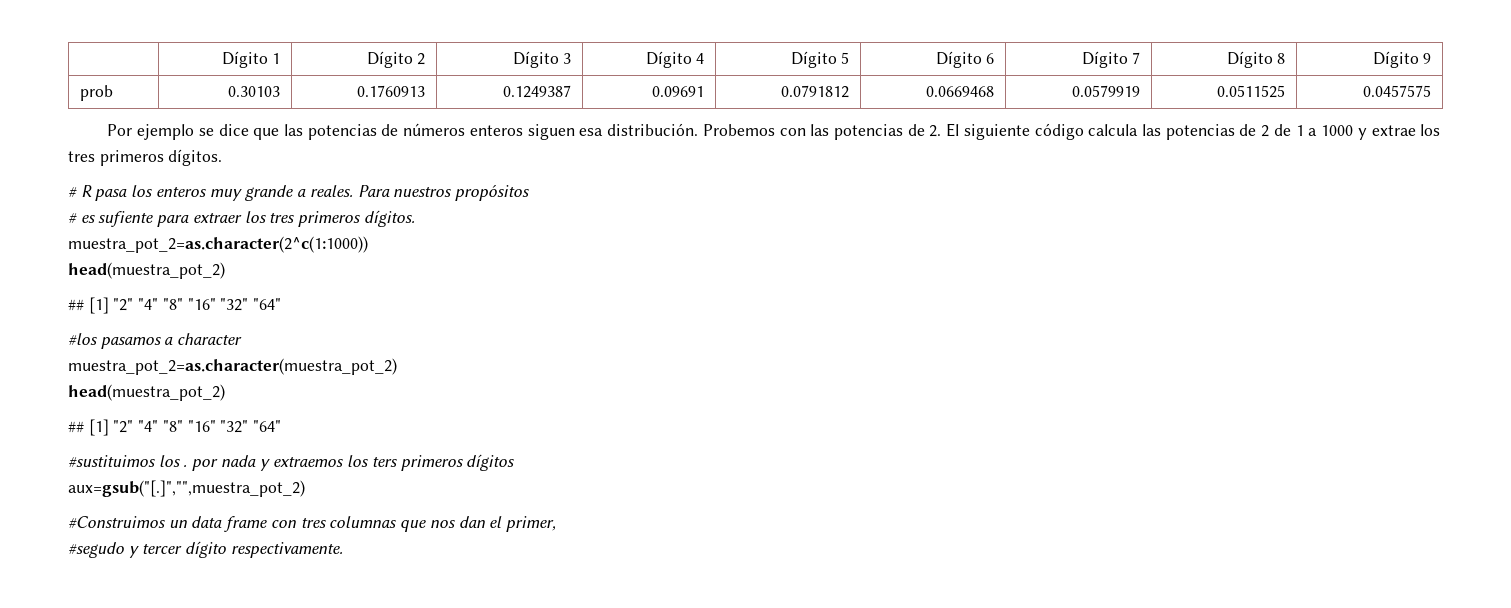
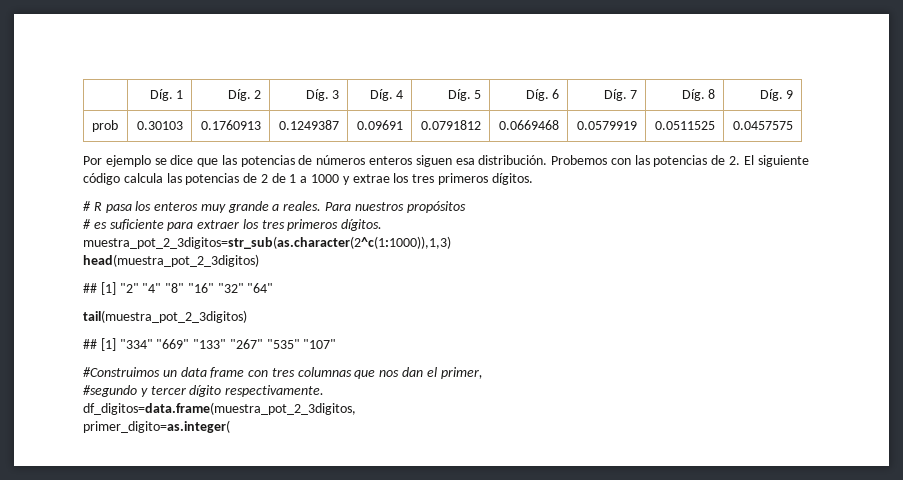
[221,51,268,68] | Dígito -> [149,89,173,101] | Díg.
[366,51,413,68] Dígito -> [227,89,251,101] Díg.
[512,51,559,68] Dígito -> [305,89,329,101] Díg.
[645,51,692,68] Dígito -> [369,89,393,101] Díg.
[790,51,837,68] Dígito -> [447,89,471,101] Díg.
[935,51,982,68] Dígito -> [525,89,549,101] Díg.
[1081,51,1128,68] Dígito -> [603,89,627,101] Díg.
[1226,51,1273,68] Dígito -> [681,89,705,101] Díg.
[1372,51,1419,68] Dígito -> [759,89,783,101] Díg.
[98,211,154,227] sufiente -> [109,219,164,230] suficiente
[68,236,368,253] [68,262,225,279] [68,297,282,314] [68,333,243,349] [68,358,397,375] [68,384,225,401] [68,419,282,436] [68,454,515,471] [68,480,305,497] muestra_pot_2=as.character(2^c(1:1000)) // head(muestra_pot_2) // ## [1] "2" "4" "8" "16" "32" "64" // #los pasamos a character // muestra_pot_2=as.character(muestra_pot_2) // head(muestra_pot_2) // ## [1] "2" "4" "8" "16" "32" "64" // #sustituimos los . por nada y extraemos los ters primeros dígitos // aux=gsub("[.]","",muestra_pot_2) -> [83,236,451,249] [83,254,259,267] [83,282,274,295] [83,310,247,323] [83,338,337,351] muestra_pot_2_3digitos=str_sub(as.character(2^c(1:1000)),1,3) // head(muestra_pot_2_3digitos) // ## [1] "2" "4" "8" "16" "32" "64" // tail(muestra_pot_2_3digitos) // ## [1] "334" "669" "133" "267" "535" "107"
[68,542,124,558] #segudo -> [83,385,137,397] #segundo
(343, 550) none -> [83,402,356,415] [83,420,230,433] // df_digitos=data.frame(muestra_pot_2_3digitos, // primer_digito=as.integer(

